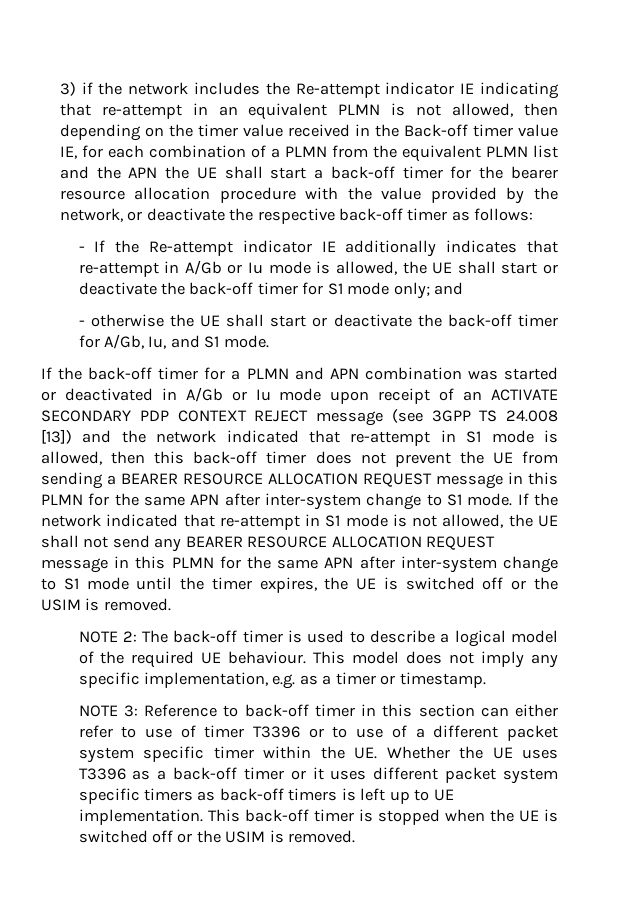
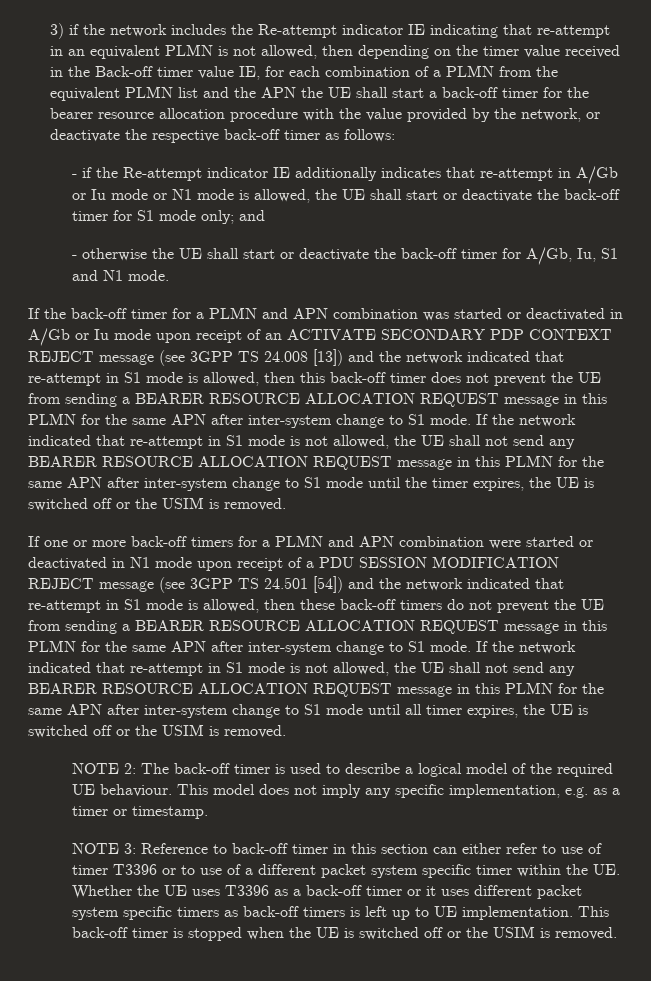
[94,240,106,252] If -> [81,167,92,178] if
(311, 267) none -> [152,189,234,200] or N1 mode
[170,335,220,348] and S1 -> [600,248,618,259] [71,270,123,281] S1 and N1
(171, 604) none -> [28,535,593,549] [28,556,559,571] [28,576,564,593] [28,599,604,613] [28,620,607,634] [28,640,576,655] [28,662,575,676] [28,682,604,697] [28,704,588,718] [28,724,286,738] // If one or more back-off timers for a PLMN and APN combination were started or deactivated in N1 mode upon receipt of a PDU SESSION MODIFICATION REJECT message (see 3GPP TS 24.501 [54]) and the network indicated that re-attempt in S1 mode is allowed, then these back-off timers do not prevent the UE from sending a BEARER RESOURCE ALLOCATION REQUEST message in this PLMN for the same APN after inter-system change to S1 mode. If the network indicated that re-attempt in S1 mode is not allowed, the UE shall not send any BEARER RESOURCE ALLOCATION REQUEST message in this PLMN for the same APN after inter-system change to S1 mode until all timer expires, the UE is switched off or the USIM is removed.

